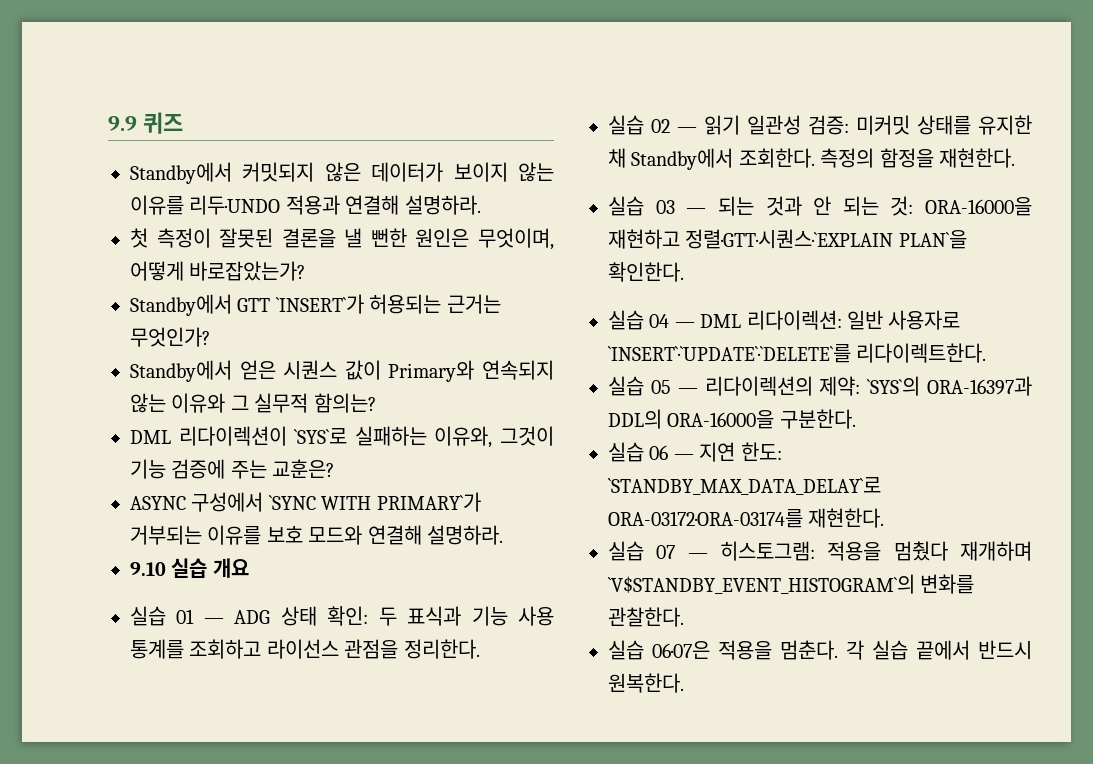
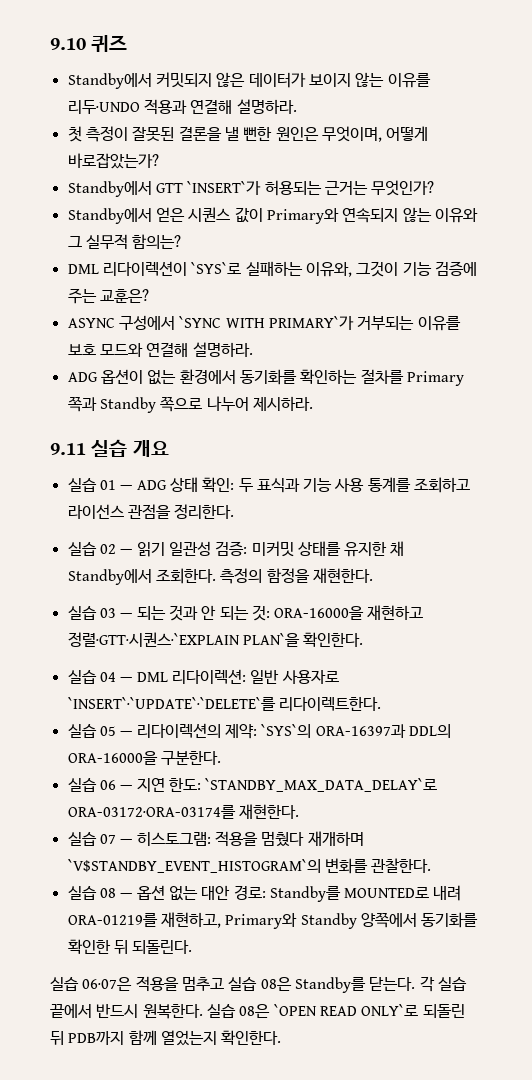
[108,116,137,131] 9.9 -> [50,38,86,50] 9.10
[130,562,166,576] 9.10 -> [67,369,464,386] [67,396,313,413] [50,443,86,455] ADG 옵션이 없는 환경에서 동기화를 확인하는 절차를 Primary 쪽과 Standby 쪽으로 나누어 제시하라. // 9.11
[652,640,838,660] 06·07은 적용을 멈춘다. -> [99,885,462,902] [67,912,479,929] [67,939,193,954] [50,976,416,993] 08 — 옵션 없는 대안 경로: Standby를 MOUNTED로 내려 ORA-01219를 재현하고, Primary와 Standby 양쪽에서 동기화를 확인한 뒤 되돌린다. // 실습 06·07은 적용을 멈추고 실습 08은 Standby를 닫는다.
(684, 683) none -> [206,1004,465,1018] [50,1030,282,1046] 실습 08은 `OPEN READ ONLY`로 되돌린 뒤 PDB까지 함께 열었는지 확인한다.

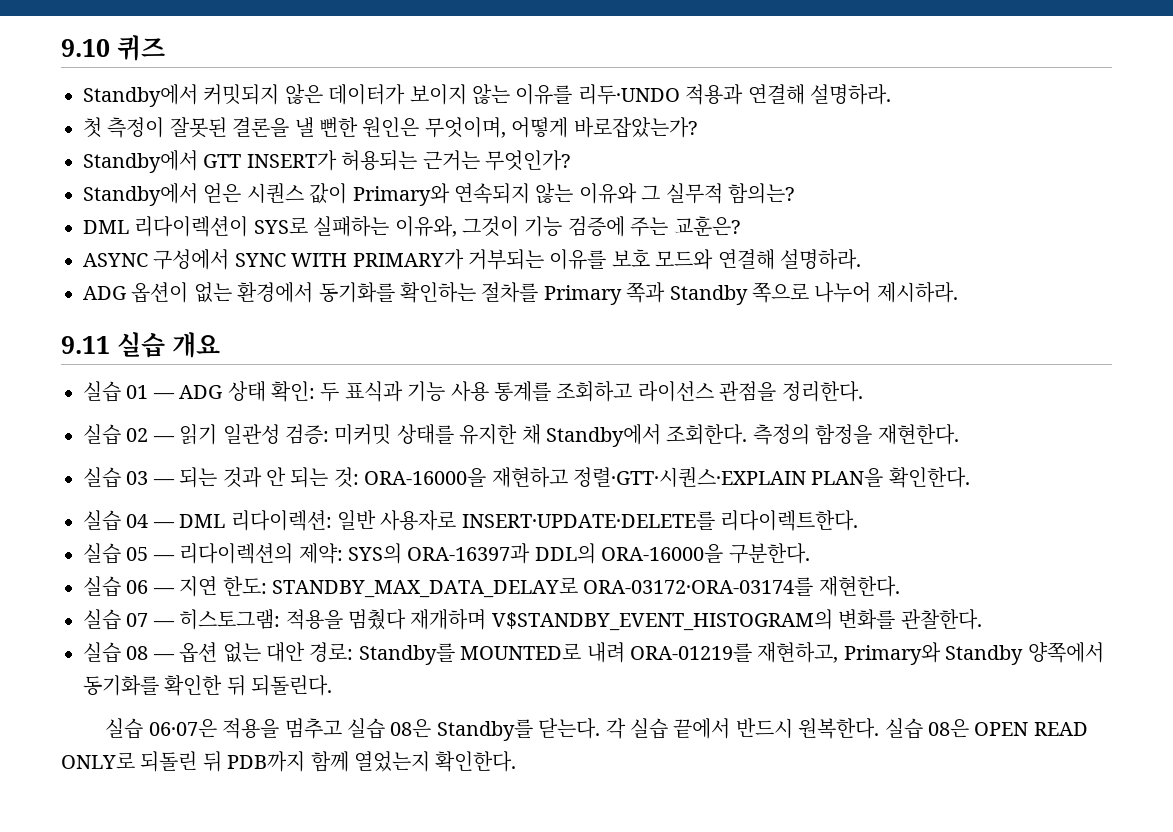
[187,181,262,195] `INSERT`가 -> [246,150,337,171] INSERT가
[191,262,242,274] `SYS`로 -> [253,217,308,234] SYS로
[179,316,354,330] `SYNC WITH PRIMARY`가 -> [234,249,464,270] SYNC WITH PRIMARY가
[67,632,300,647] 정렬·GTT·시퀀스·`EXPLAIN PLAN`을 -> [573,467,884,487] 정렬·GTT·시퀀스·EXPLAIN PLAN을
[67,697,276,711] `INSERT`·`UPDATE`·`DELETE`를 -> [461,511,715,530] INSERT·UPDATE·DELETE를
[261,724,312,738] `SYS`의 -> [348,543,402,564] SYS의
[205,778,438,792] `STANDBY_MAX_DATA_DELAY`로 -> [272,577,578,598] STANDBY_MAX_DATA_DELAY로
[67,859,321,873] `V$STANDBY_EVENT_HISTOGRAM`의 -> [491,609,833,631] V$STANDBY_EVENT_HISTOGRAM의
[273,1004,419,1016] `OPEN READ ONLY`로 -> [974,722,1088,736] [61,752,135,769] OPEN READ ONLY로

